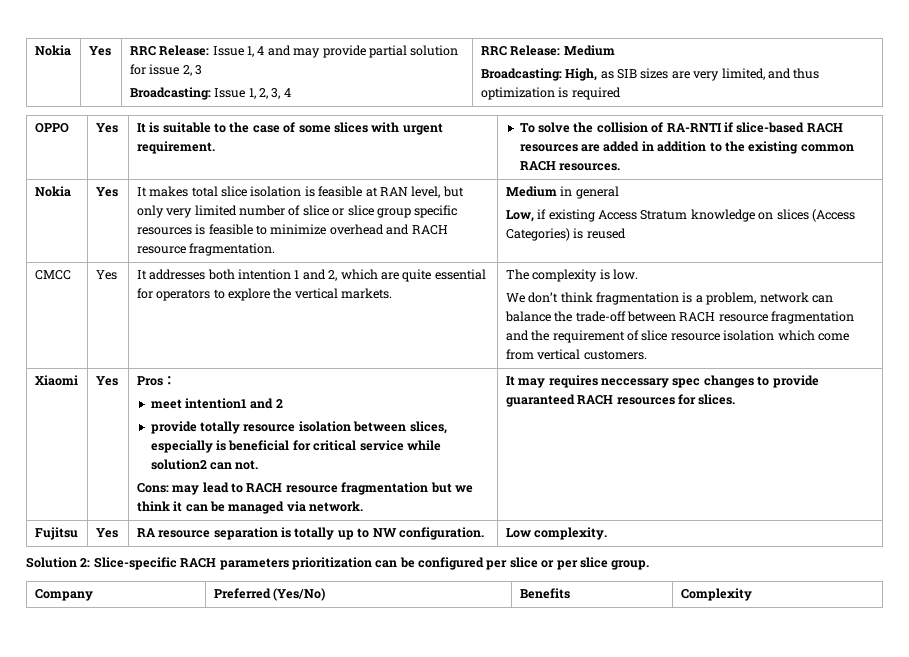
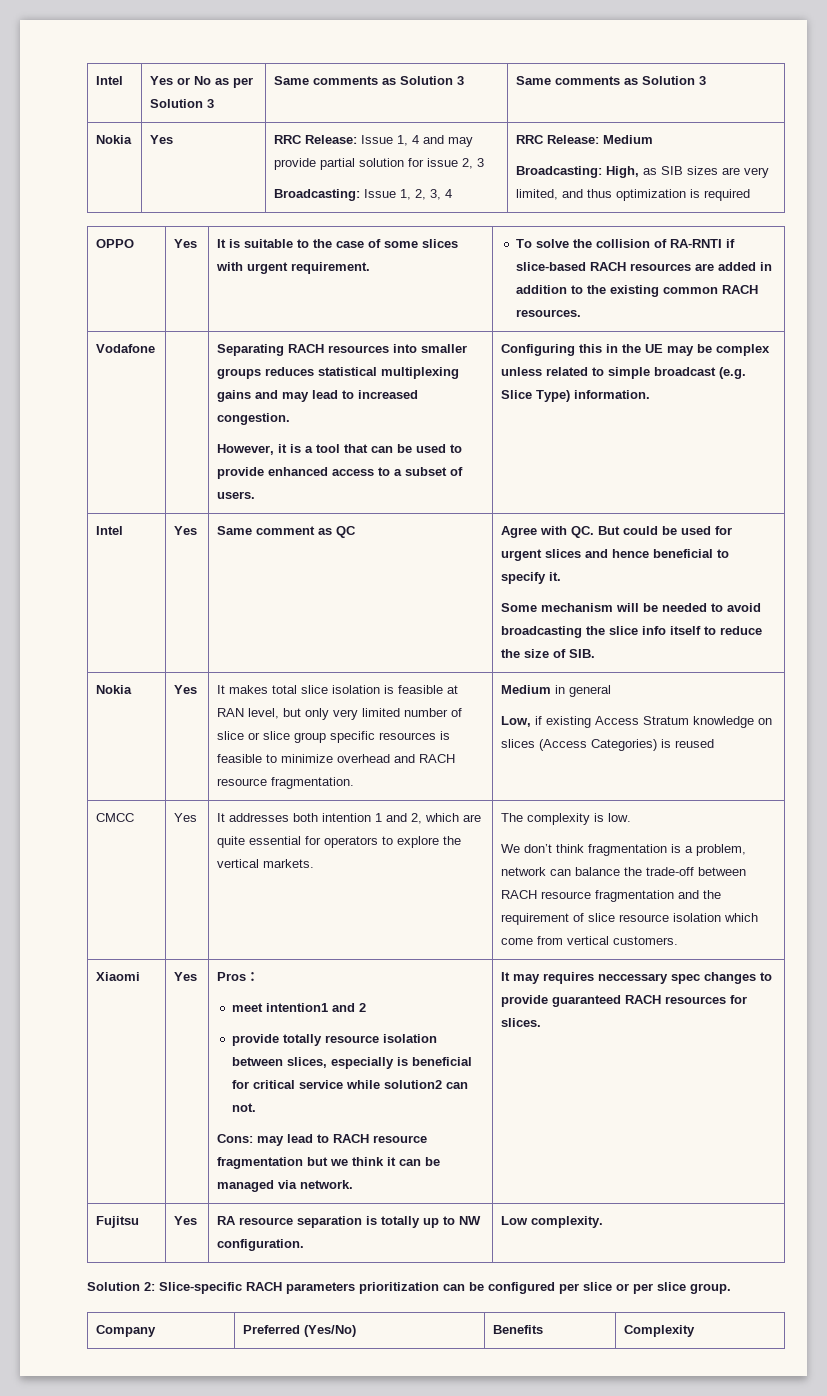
(34, 50) none -> [96,76,124,85] [150,76,254,88] [150,99,215,108] [274,76,465,85] [516,76,707,85] Intel | Yes or No as per Solution 3 | Same comments as Solution 3 | Same comments as Solution 3 //
(621, 167) none -> [96,344,156,353] [217,344,468,356] [217,367,460,379] [217,390,419,402] [217,413,291,425] [217,444,463,455] [217,467,464,479] [217,491,256,499] [501,344,771,356] [501,367,747,379] [501,390,651,402] [96,526,124,535] [174,526,198,535] [217,526,357,538] [501,526,733,538] [501,549,730,561] [501,572,562,584] [501,603,762,612] [501,626,763,638] [501,649,596,658] // Vodafone | | Separating RACH resources into smaller groups reduces statistical multiplexing gains and may lead to increased congestion. // However, it is a tool that can be used to provide enhanced access to a subset of users. | Configuring this in the UE may be complex unless related to simple broadcast (e.g. Slice Type) information. // Intel | Yes | Same comment as QC | Agree with QC. But could be used for urgent slices and hence beneficial to specify it. // Some mechanism will be needed to avoid broadcasting the slice info itself to reduce the size of SIB.

